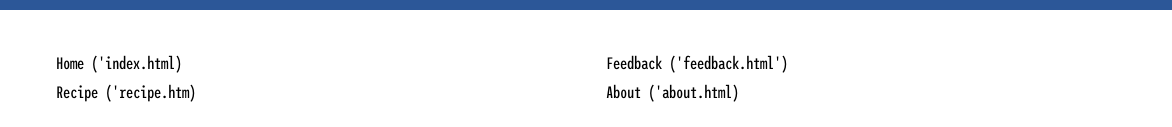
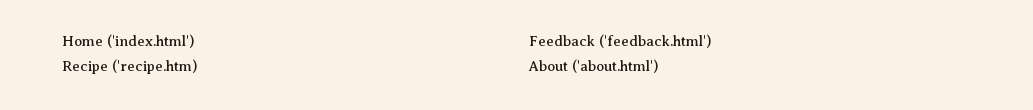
[91,55,182,73] ('index.html) -> [107,34,194,48] ('index.html')
[648,84,739,102] ('about.html) -> [572,59,658,73] ('about.html')

